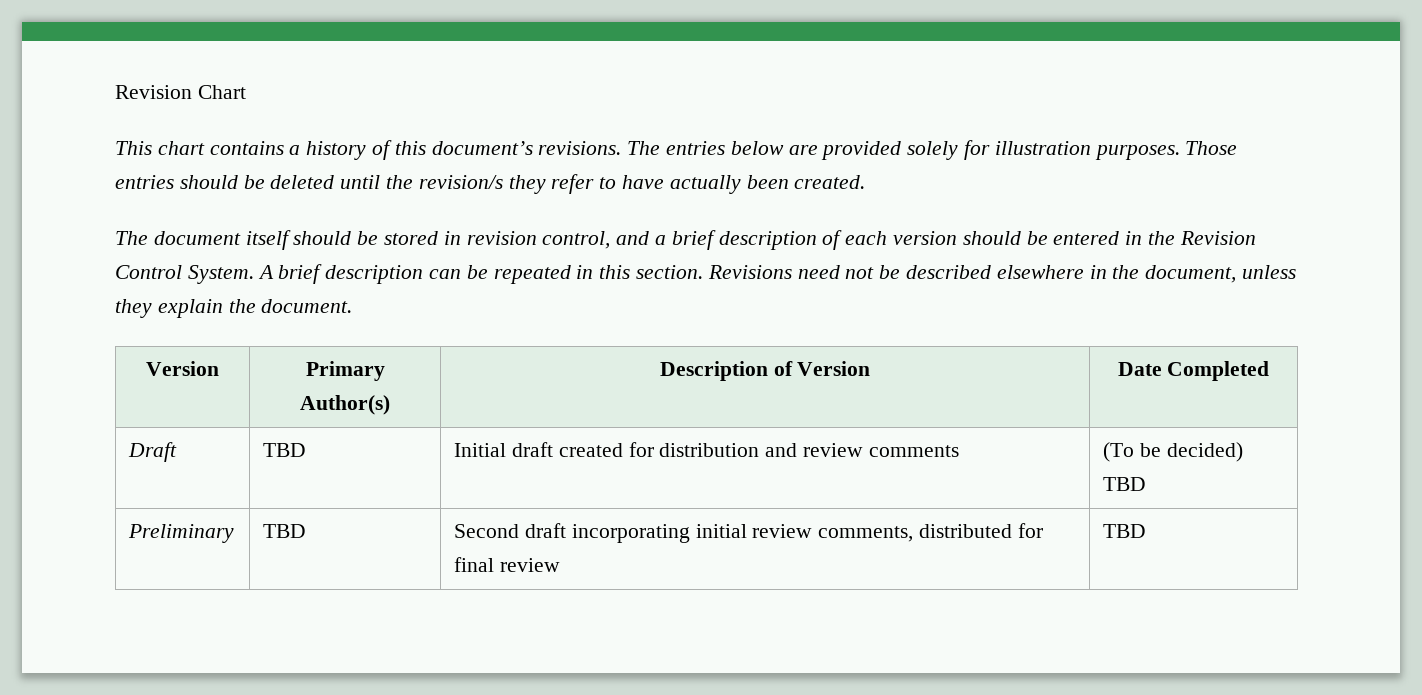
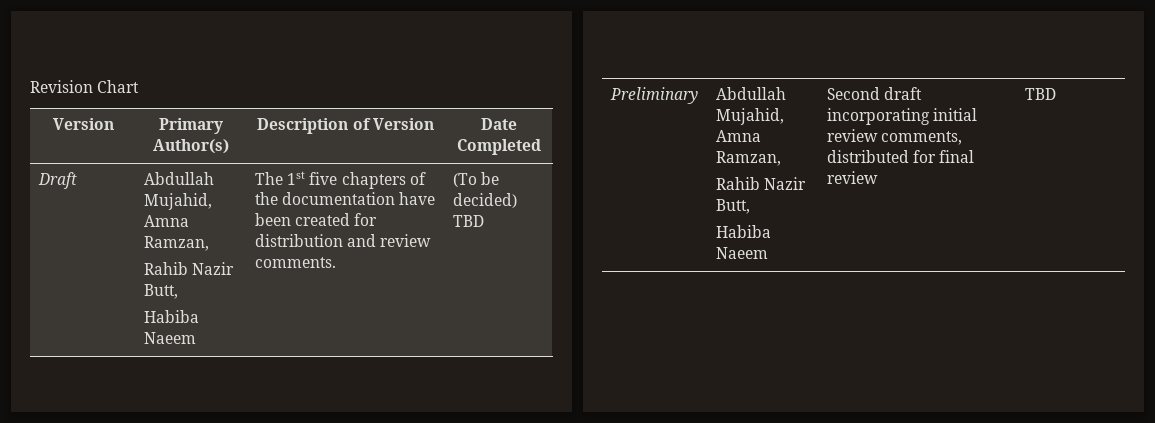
[115,140,1238,160] [115,174,866,194] [115,230,1256,250] [115,264,1297,284] [115,299,353,318] // This chart contains a history of this document’s revisions. The entries below are provided solely for illustration purposes. Those entries should be deleted until the revision/s they refer to have actually been created. // The document itself should be stored in revision control, and a brief description of each version should be entered in the Revision Control System. A brief description can be repeated in this section. Revisions need not be described elsewhere in the document, unless they explain the document. -> (140, 86) none
[263,443,307,457] [454,442,554,457] TBD | Initial draft -> [143,172,214,185] [143,193,212,210] [143,215,189,227] [143,236,209,251] [143,262,235,275] [143,284,178,299] [143,310,199,323] [143,332,196,344] [254,171,426,189] [254,192,436,205] [254,213,291,226] Abdullah Mujahid, Amna Ramzan, // Rahib Nazir Butt, // Habiba Naeem | The 1st five chapters of the documentation have been
[868,445,959,457] comments -> [254,257,336,268] comments.
[263,524,307,538] TBD -> [715,87,786,100] [715,108,784,125] [715,130,761,142] [715,151,781,166] [715,177,807,190] [715,199,750,214] [715,225,771,238] [715,247,768,259] Abdullah Mujahid, Amna Ramzan, // Rahib Nazir Butt, // Habiba Naeem

